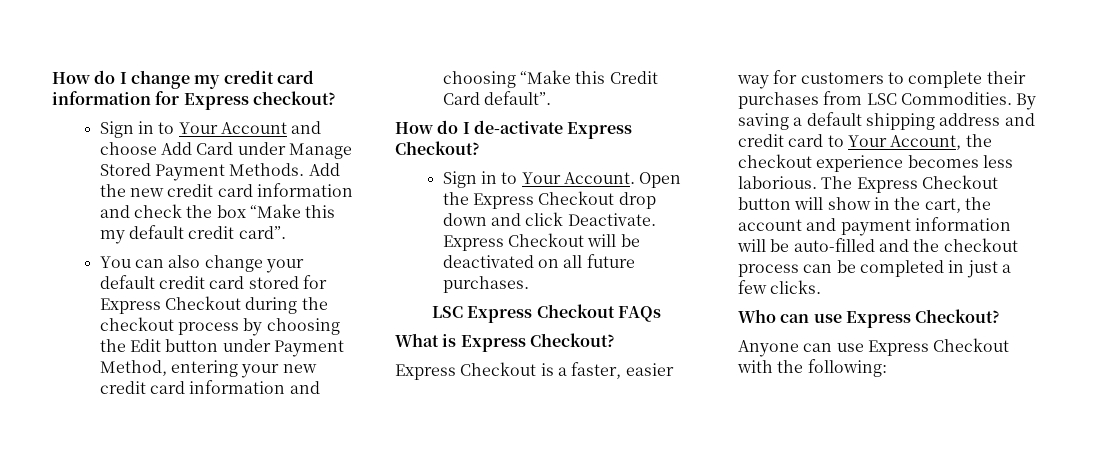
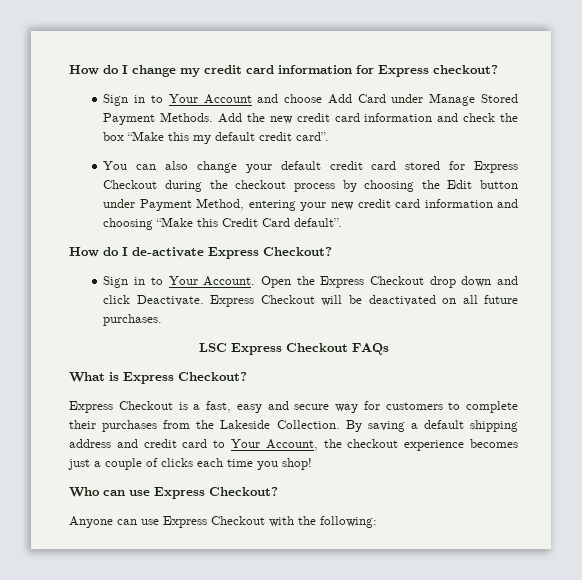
[571,362,674,379] faster, easier -> [206,401,330,413] fast, easy and secure
[866,92,1012,105] LSC Commodities. -> [196,420,340,429] the Lakeside Collection.
[982,155,1013,168] [738,175,998,193] [738,197,991,213] [738,217,1011,236] [737,238,1018,252] [738,260,1011,278] [738,280,822,294] less laborious. The Express Checkout button will show in the cart, the account and payment information will be auto-filled and the checkout process can be completed in just a few clicks. -> [68,458,312,470] just a couple of clicks each time you shop!

